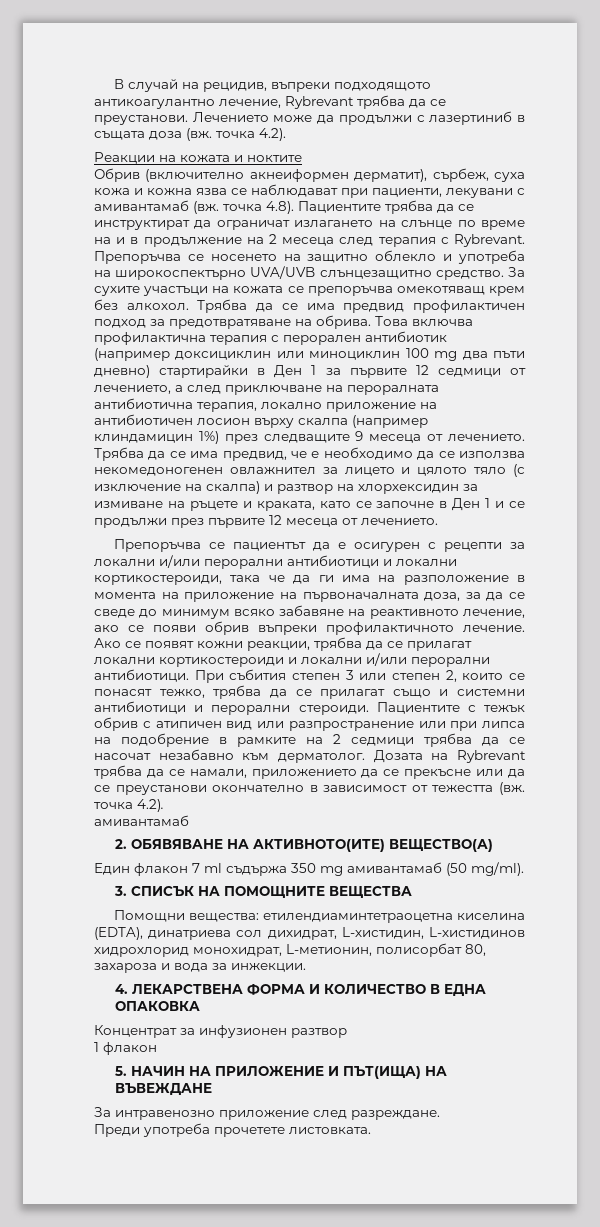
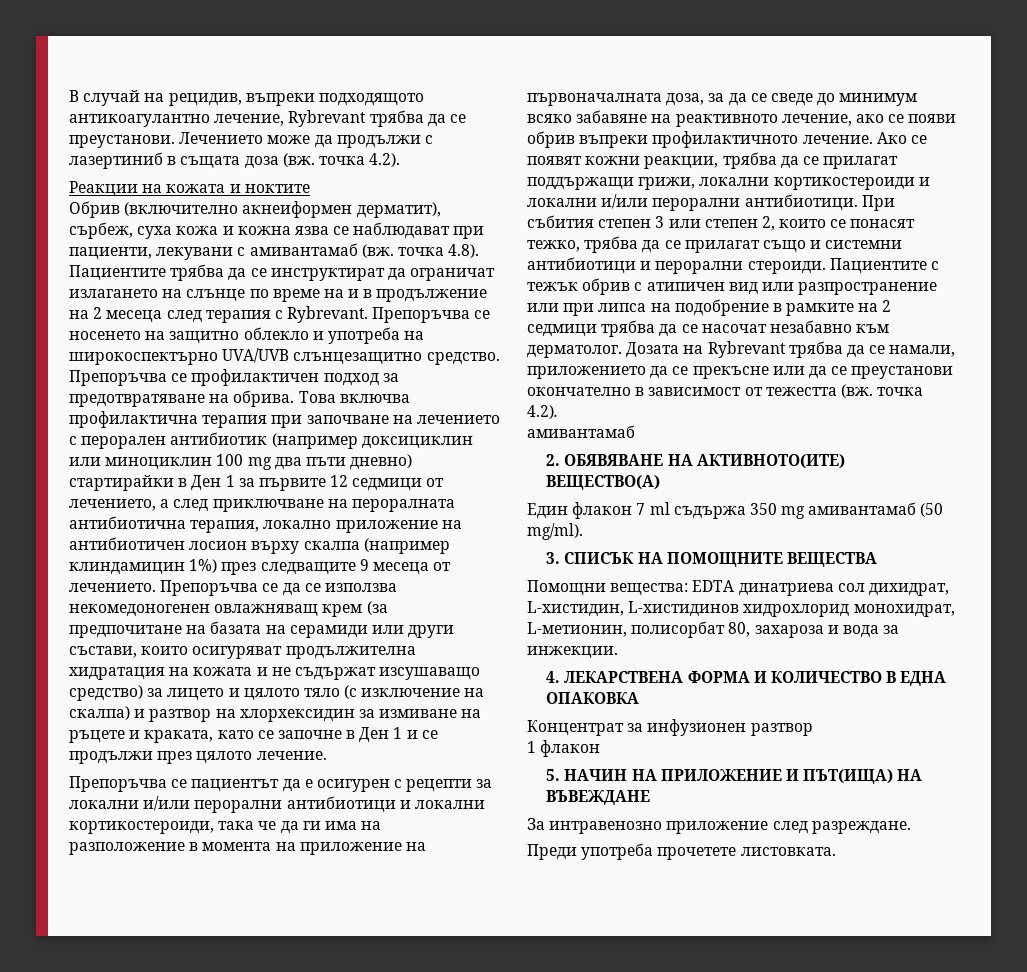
[507,267,525,277] [94,286,525,296] [94,299,405,313] За сухите участъци на кожата се препоръчва омекотяващ крем без алкохол. Трябва да се има предвид -> [69,370,188,386] Препоръчва се
(267, 340) none -> [271,415,500,428] при започване на лечението
[94,447,525,461] [94,467,316,476] Трябва да се има предвид, че е необходимо да се използва некомедоногенен овлажнител -> [160,580,397,596] [69,601,388,617] [69,621,455,638] [69,646,416,659] [69,667,481,680] [69,685,143,701] Препоръчва се да се използва некомедоногенен овлажняващ крем (за предпочитане на базата на серамиди или други състави, които осигуряват продължителна хидратация на кожата и не съдържат изсушаващо средство)
[208,515,438,528] първите 12 месеца от лечението. -> [196,751,327,764] цялото лечение.
(472, 646) none -> [527,177,696,190] поддържащи грижи,
[262,913,525,923] [94,927,143,940] етилендиаминтетраоцетна киселина (EDTA), -> [692,580,735,592] EDTA

